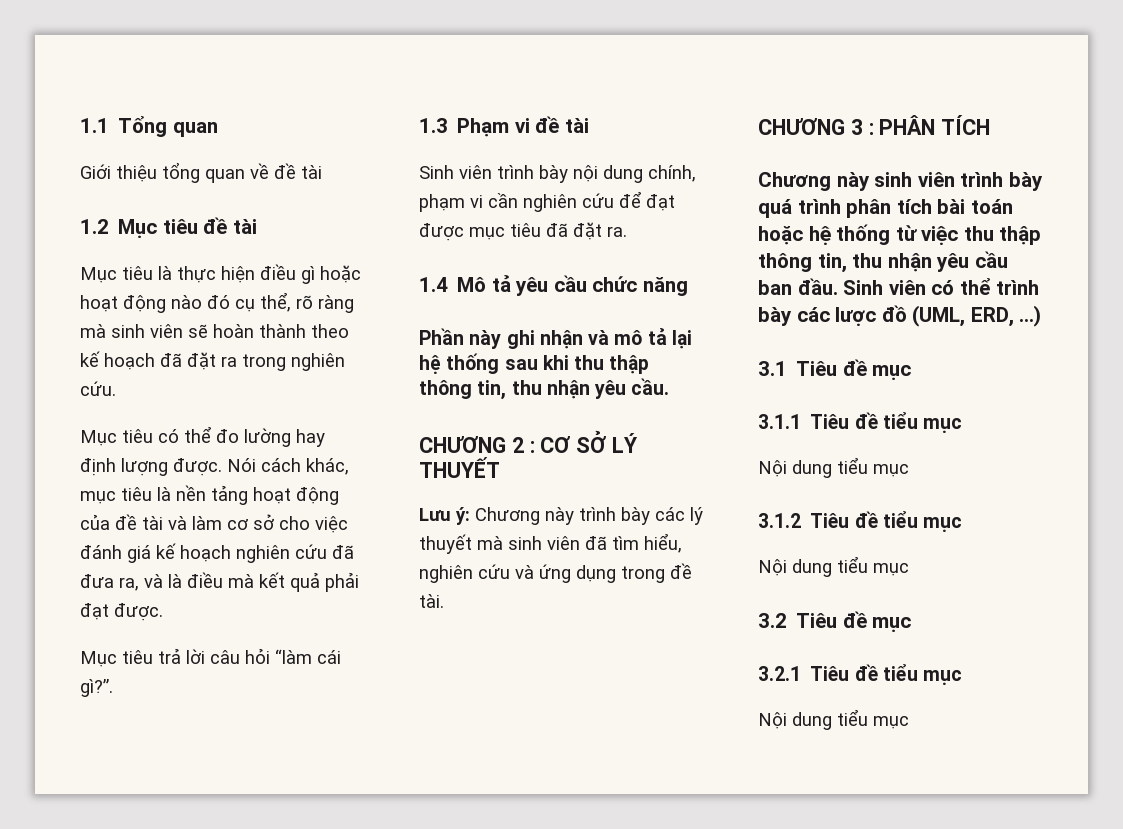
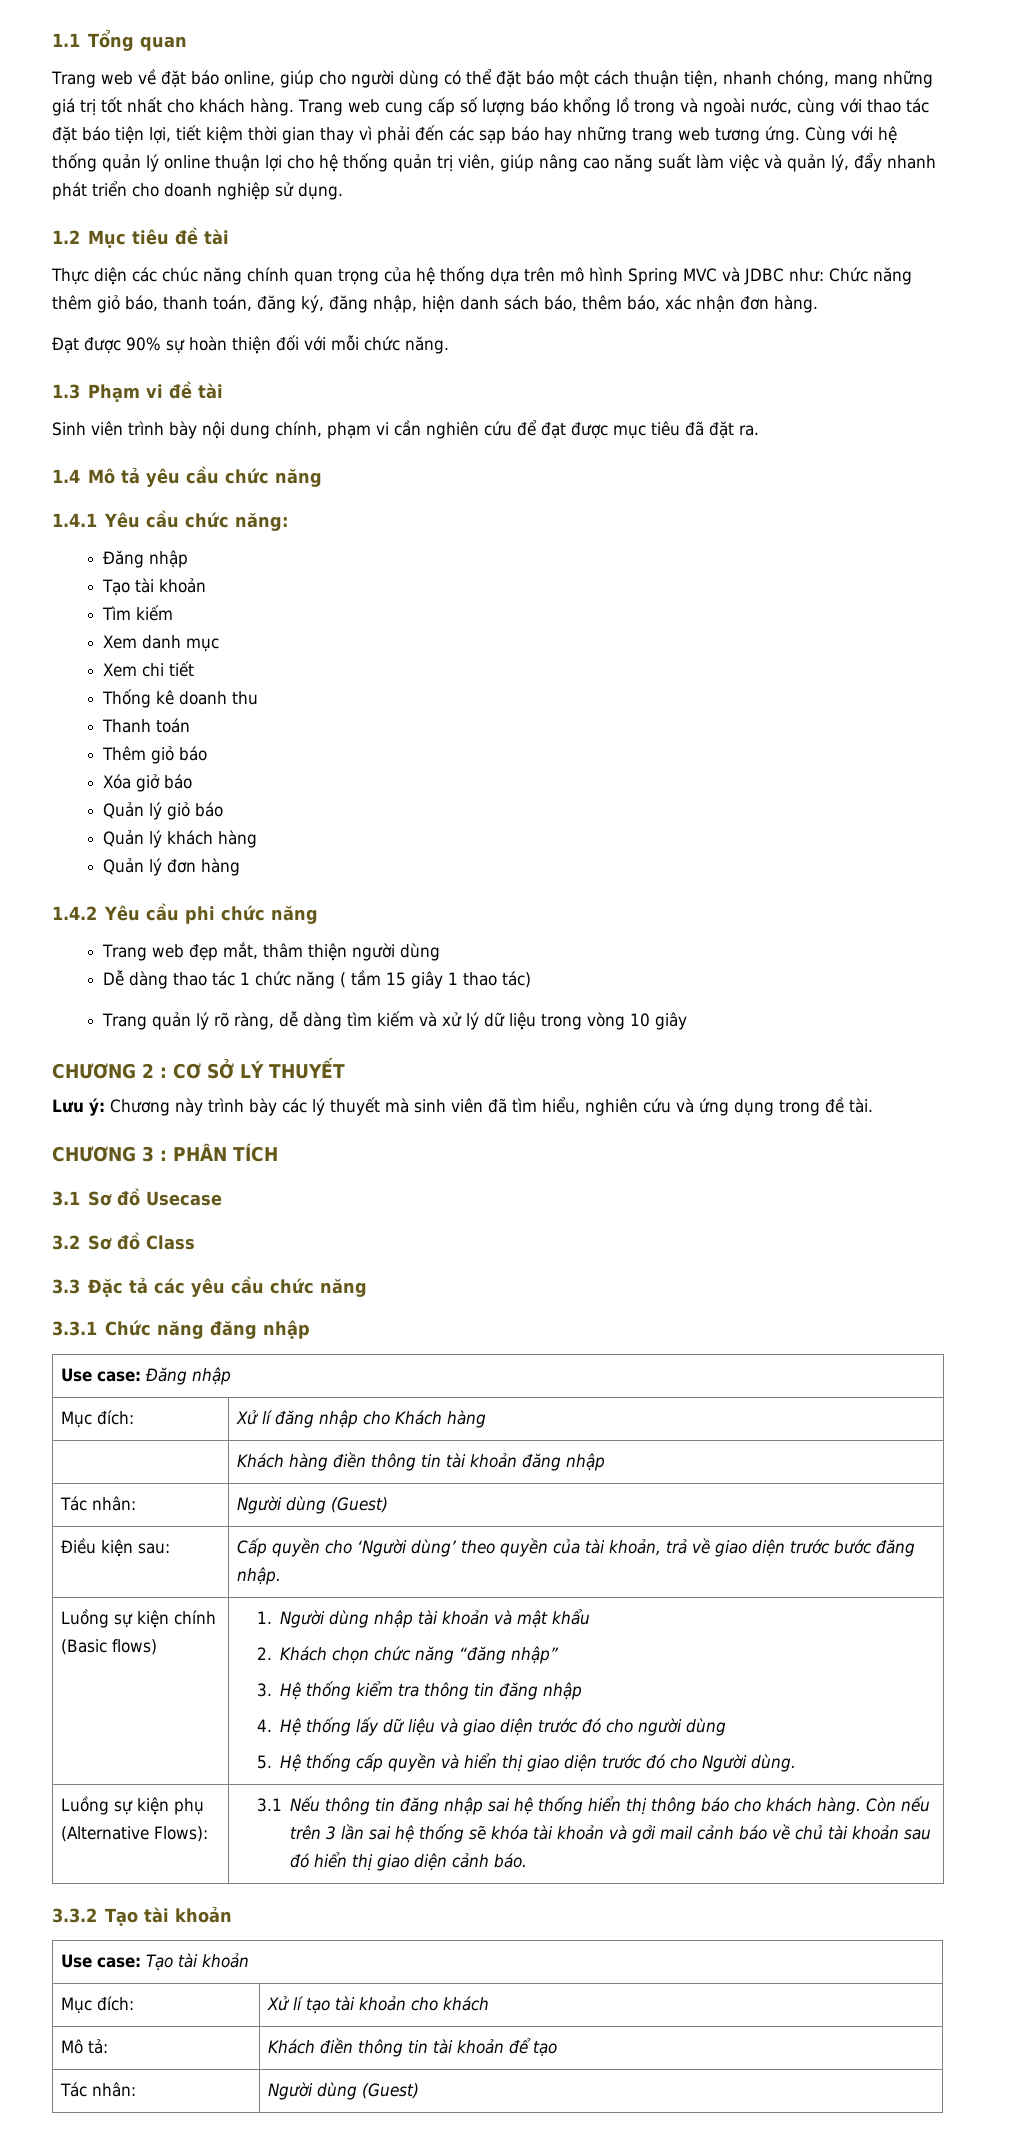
[80,162,322,183] Giới thiệu tổng quan về đề tài -> [51,69,933,88] [52,97,929,116] [52,125,897,144] [52,153,936,172] [52,181,343,200] Trang web về đặt báo online, giúp cho người dùng có thể đặt báo một cách thuận tiện, nhanh chóng, mang những giá trị tốt nhất cho khách hàng. Trang web cung cấp số lượng báo khổng lồ trong và ngoài nước, cùng với thao tác đặt báo tiện lợi, tiết kiệm thời gian thay vì phải đến các sạp báo hay những trang web tương ứng. Cùng với hệ thống quản lý online thuận lợi cho hệ thống quản trị viên, giúp nâng cao năng suất làm việc và quản lý, đẩy nhanh phát triển cho doanh nghiệp sử dụng.
[80,264,361,284] [80,292,354,313] [80,324,349,338] [80,351,345,371] [80,381,116,396] [80,426,325,447] [80,458,349,476] [80,485,339,505] [80,514,348,533] [80,543,354,563] [80,572,359,592] [80,603,163,621] [80,648,341,667] [80,679,113,697] Mục tiêu là thực hiện điều gì hoặc hoạt động nào đó cụ thể, rõ ràng mà sinh viên sẽ hoàn thành theo kế hoạch đã đặt ra trong nghiên cứu. // Mục tiêu có thể đo lường hay định lượng được. Nói cách khác, mục tiêu là nền tảng hoạt động của đề tài và làm cơ sở cho việc đánh giá kế hoạch nghiên cứu đã đưa ra, và là điều mà kết quả phải đạt được. // Mục tiêu trả lời câu hỏi “làm cái gì?”. -> [51,266,912,285] [52,295,818,313] [52,335,449,354] Thực diện các chúc năng chính quan trọng của hệ thống dựa trên mô hình Spring MVC và JDBC như: Chức năng thêm giỏ báo, thanh toán, đăng ký, đăng nhập, hiện danh sách báo, thêm báo, xác nhận đơn hàng. // Đạt được 90% sự hoàn thiện đối với mỗi chức năng.
[419,328,692,349] [419,353,650,374] [419,378,670,400] Phần này ghi nhận và mô tả lại hệ thống sau khi thu thập thông tin, thu nhận yêu cầu. -> [52,510,289,531] [102,550,188,568] [101,578,206,596] [101,605,173,621] [102,635,219,652] [102,661,194,677] [101,689,258,708] [101,718,190,733] [101,746,207,764] [102,774,192,792] [102,802,223,820] [102,830,257,848] [102,858,240,876] [52,903,319,924] [101,942,440,961] [102,970,531,989] [101,1011,687,1030] 1.4.1 Yêu cầu chức năng: // Đăng nhập // Tạo tài khoản // Tìm kiếm // Xem danh mục // Xem chi tiết // Thống kê doanh thu // Thanh toán // Thêm giỏ báo // Xóa giở báo // Quản lý giỏ báo // Quản lý khách hàng // Quản lý đơn hàng // 1.4.2 Yêu cầu phi chức năng // Trang web đẹp mắt, thâm thiện người dùng // Dễ dàng thao tác 1 chức năng ( tầm 15 giây 1 thao tác) // Trang quản lý rõ ràng, dễ dàng tìm kiếm và xử lý dữ liệu trong vòng 10 giây
[758,172,1043,191] [758,199,1013,218] [758,224,1042,245] [758,251,1008,273] [758,278,1040,295] [758,305,1042,327] [758,359,912,380] [758,412,963,433] [758,457,909,478] [758,511,963,532] [758,556,909,577] [758,611,912,632] [758,664,963,685] [758,709,909,730] Chương này sinh viên trình bày quá trình phân tích bài toán hoặc hệ thống từ việc thu thập thông tin, thu nhận yêu cầu ban đầu. Sinh viên có thể trình bày các lược đồ (UML, ERD, …) // 3.1 Tiêu đề mục // 3.1.1 Tiêu đề tiểu mục // Nội dung tiểu mục // 3.1.2 Tiêu đề tiểu mục // Nội dung tiểu mục // 3.2 Tiêu đề mục // 3.2.1 Tiêu đề tiểu mục // Nội dung tiểu mục -> [52,1188,223,1206] [52,1232,196,1250] [52,1276,368,1297] [52,1320,311,1339] [61,1367,232,1385] [61,1410,135,1428] [236,1410,487,1428] [237,1452,606,1471] [60,1496,137,1511] [237,1496,389,1514] [61,1538,171,1557] [237,1538,916,1557] [237,1567,282,1585] [61,1609,217,1628] [61,1639,158,1655] [257,1609,591,1628] [257,1646,560,1664] [257,1681,583,1700] [257,1717,727,1736] [257,1753,797,1772] [61,1796,205,1815] [61,1826,209,1842] [257,1796,931,1815] [290,1824,932,1843] [290,1852,528,1871] [52,1906,233,1926] [61,1953,250,1971] [61,1996,135,2014] [267,1996,490,2014] [61,2039,109,2054] [268,2038,558,2057] [60,2082,137,2097] [268,2082,420,2100] 3.1 Sơ đồ Usecase // 3.2 Sơ đồ Class // 3.3 Đặc tả các yêu cầu chức năng // 3.3.1 Chức năng đăng nhập // Use case: Đăng nhập // Mục đích: | Xử lí đăng nhập cho Khách hàng // | Khách hàng điền thông tin tài khoản đăng nhập // Tác nhân: | Người dùng (Guest) // Điều kiện sau: | Cấp quyền cho ‘Người dùng’ theo quyền của tài khoản, trả về giao diện trước bước đăng nhập. // Luồng sự kiện chính (Basic flows) | 1. Người dùng nhập tài khoản và mật khẩu // 2. Khách chọn chức năng “đăng nhập” // 3. Hệ thống kiểm tra thông tin đăng nhập // 4. Hệ thống lấy dữ liệu và giao diện trước đó cho người dùng // 5. Hệ thống cấp quyền và hiển thị giao diện trước đó cho Người dùng. // Luồng sự kiện phụ (Alternative Flows): | 3.1 Nếu thông tin đăng nhập sai hệ thống hiển thị thông báo cho khách hàng. Còn nếu trên 3 lần sai hệ thống sẽ khóa tài khoản và gởi mail cảnh báo về chủ tài khoản sau đó hiển thị giao diện cảnh báo. // 3.3.2 Tạo tài khoản // Use case: Tạo tài khoản // Mục đích: | Xử lí tạo tài khoản cho khách // Mô tả: | Khách điền thông tin tài khoản để tạo // Tác nhân: | Người dùng (Guest)

